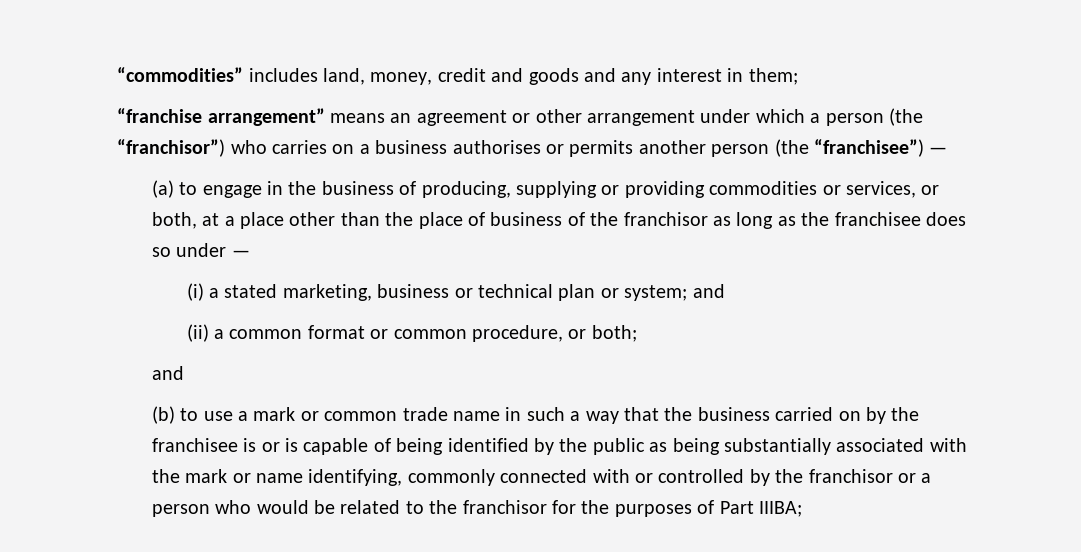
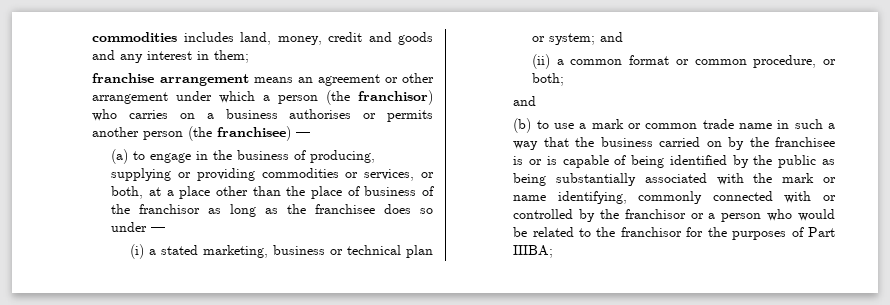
[117,67,244,82] “commodities” -> [92,32,178,42] commodities
[117,108,325,126] “franchise arrangement” -> [92,73,249,86] franchise arrangement
[117,139,226,157] “franchisor”) -> [358,90,433,105] franchisor)
[814,139,925,157] “franchisee”) -> [217,126,292,141] franchisee)

